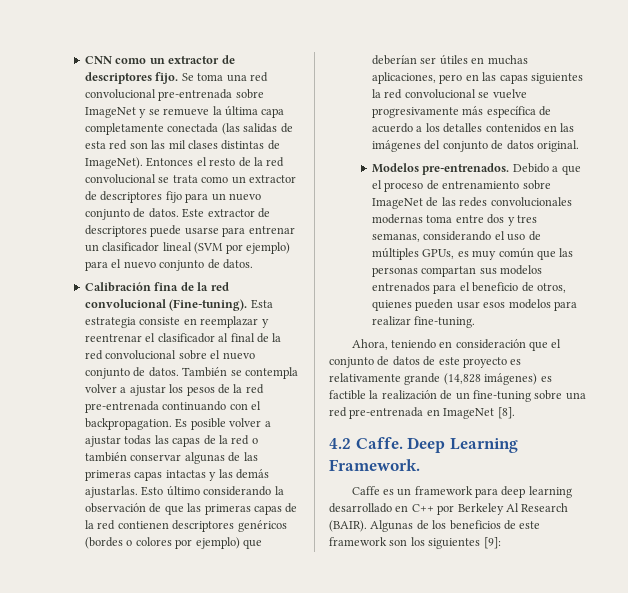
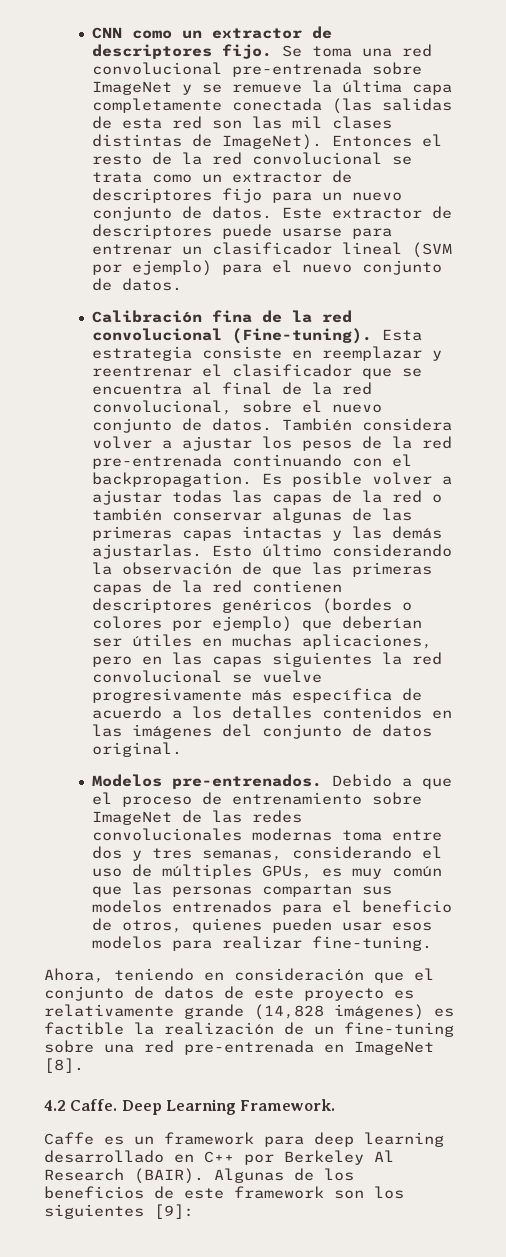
(215, 338) none -> [362,368,423,379] [92,384,183,395] que se encuentra
[105,350,177,360] convolucional -> [92,400,233,415] convolucional,
[230,367,298,379] se contempla -> [362,418,453,431] considera

